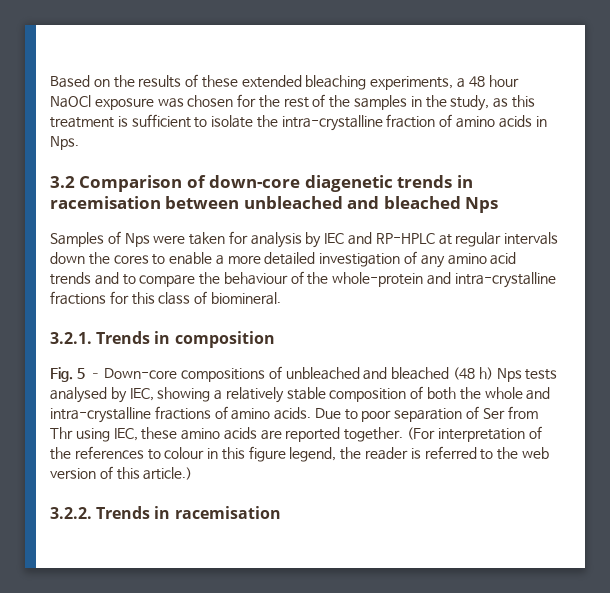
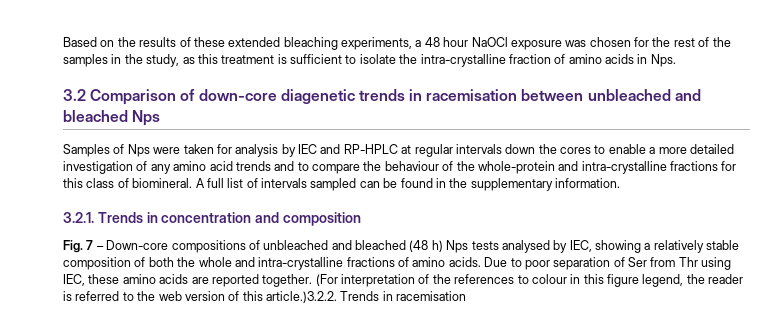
(281, 298) none -> [195,178,620,191] A full list of intervals sampled can be found in the supplementary information.
(171, 337) none -> [161,212,280,223] concentration and
[76,368,85,379] 5 -> [86,240,94,250] 7
[143,467,193,480] [50,507,92,519] article.) // 3.2.2. -> [266,291,337,303] article.)3.2.2.

